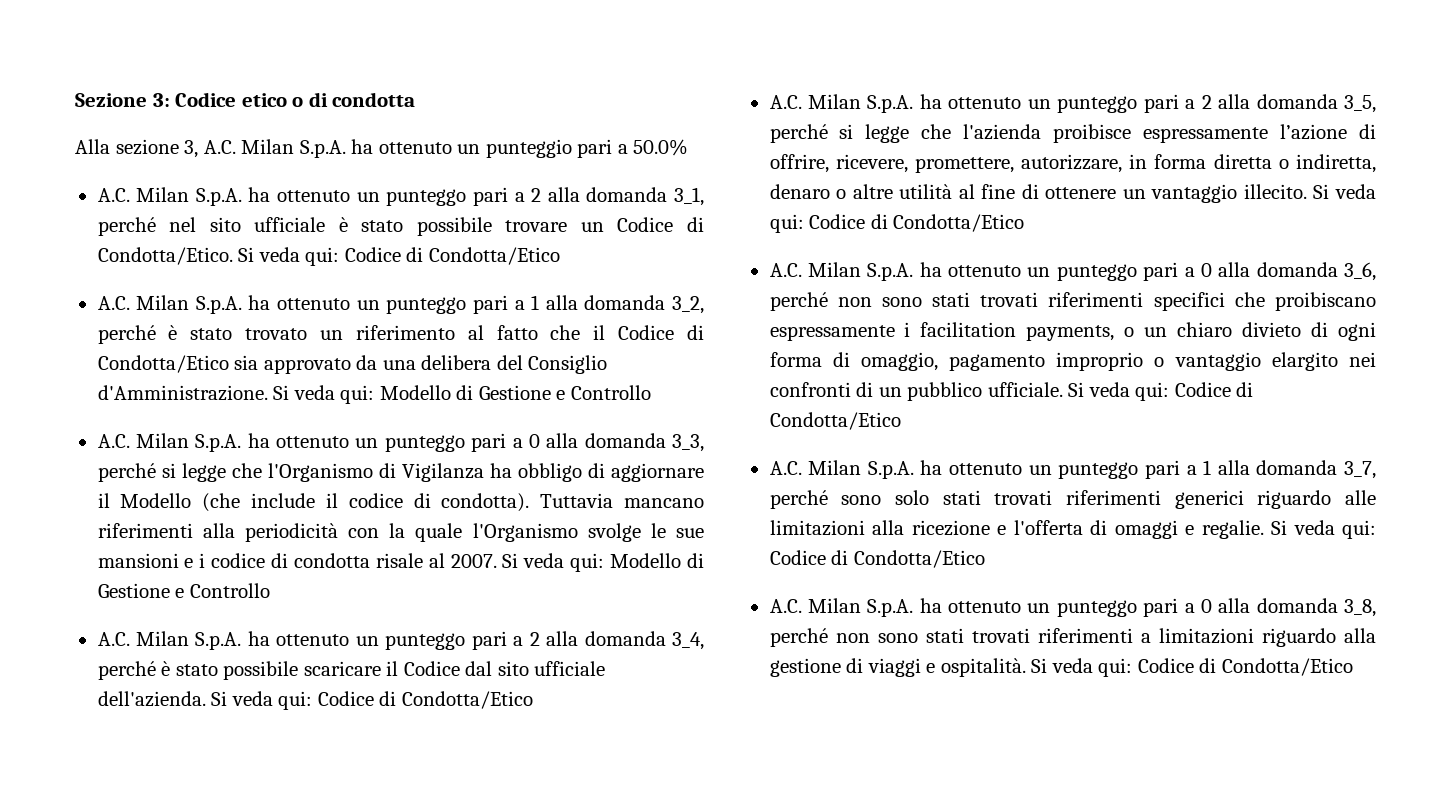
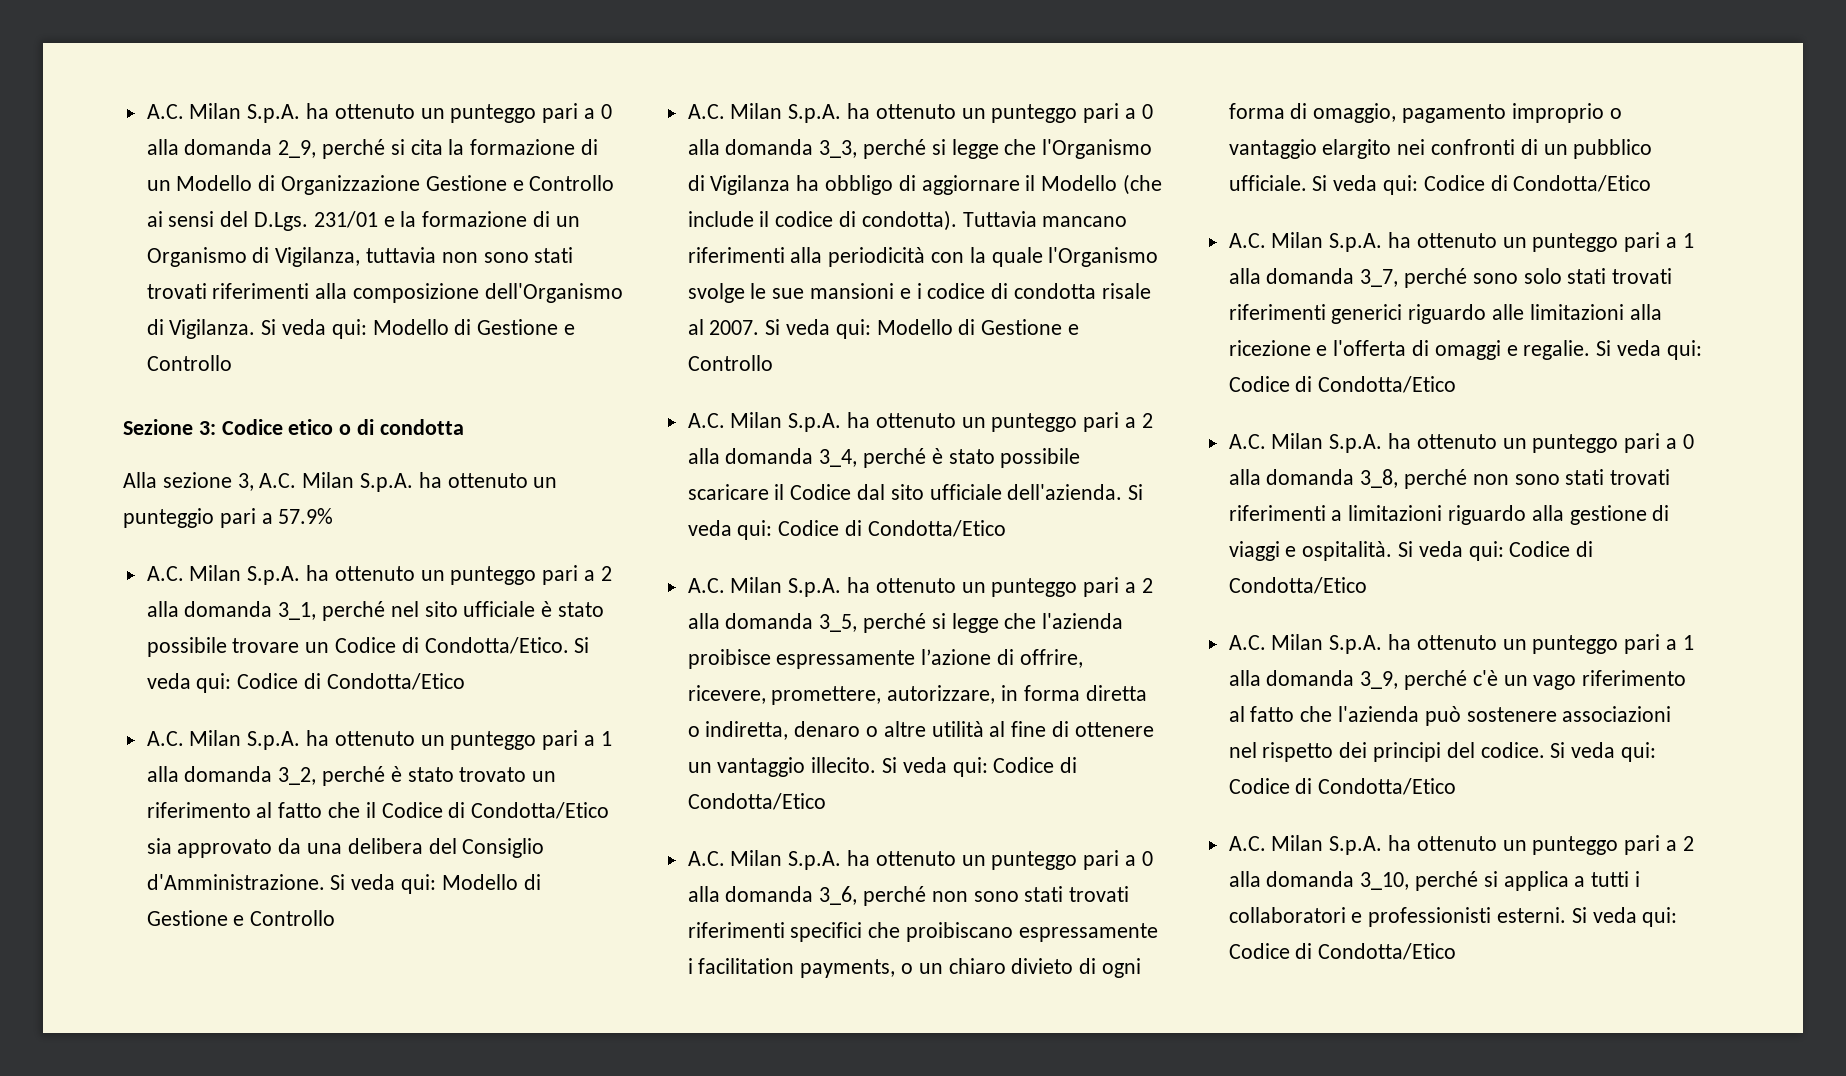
(75, 100) none -> [146,103,612,123] [146,139,599,159] [146,175,615,195] [146,211,580,231] [146,247,574,267] [146,283,623,303] [146,319,576,339] [146,355,232,371] A.C. Milan S.p.A. ha ottenuto un punteggo pari a 0 alla domanda 2_9, perché si cita la formazione di un Modello di Organizzazione Gestione e Controllo ai sensi del D.Lgs. 231/01 e la formazione di un Organismo di Vigilanza, tuttavia non sono stati trovati riferimenti alla composizione dell'Organismo di Vigilanza. Si veda qui: Modello di Gestione e Controllo //
[633,139,689,156] 50.0% -> [278,508,334,524] 57.9%
(1353, 667) none -> [1228,634,1694,654] [1228,670,1687,690] [1228,706,1672,726] [1228,742,1657,762] [1228,778,1457,795] [1228,835,1694,855] [1228,871,1641,891] [1228,907,1678,927] [1228,943,1457,960] // A.C. Milan S.p.A. ha ottenuto un punteggo pari a 1 alla domanda 3_9, perché c'è un vago riferimento al fatto che l'azienda può sostenere associazioni nel rispetto dei principi del codice. Si veda qui: Codice di Condotta/Etico // A.C. Milan S.p.A. ha ottenuto un punteggo pari a 2 alla domanda 3_10, perché si applica a tutti i collaboratori e professionisti esterni. Si veda qui: Codice di Condotta/Etico

